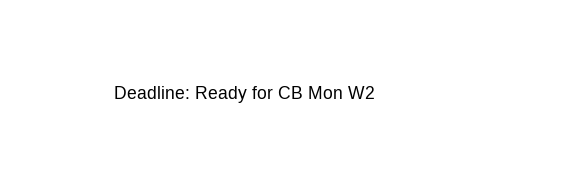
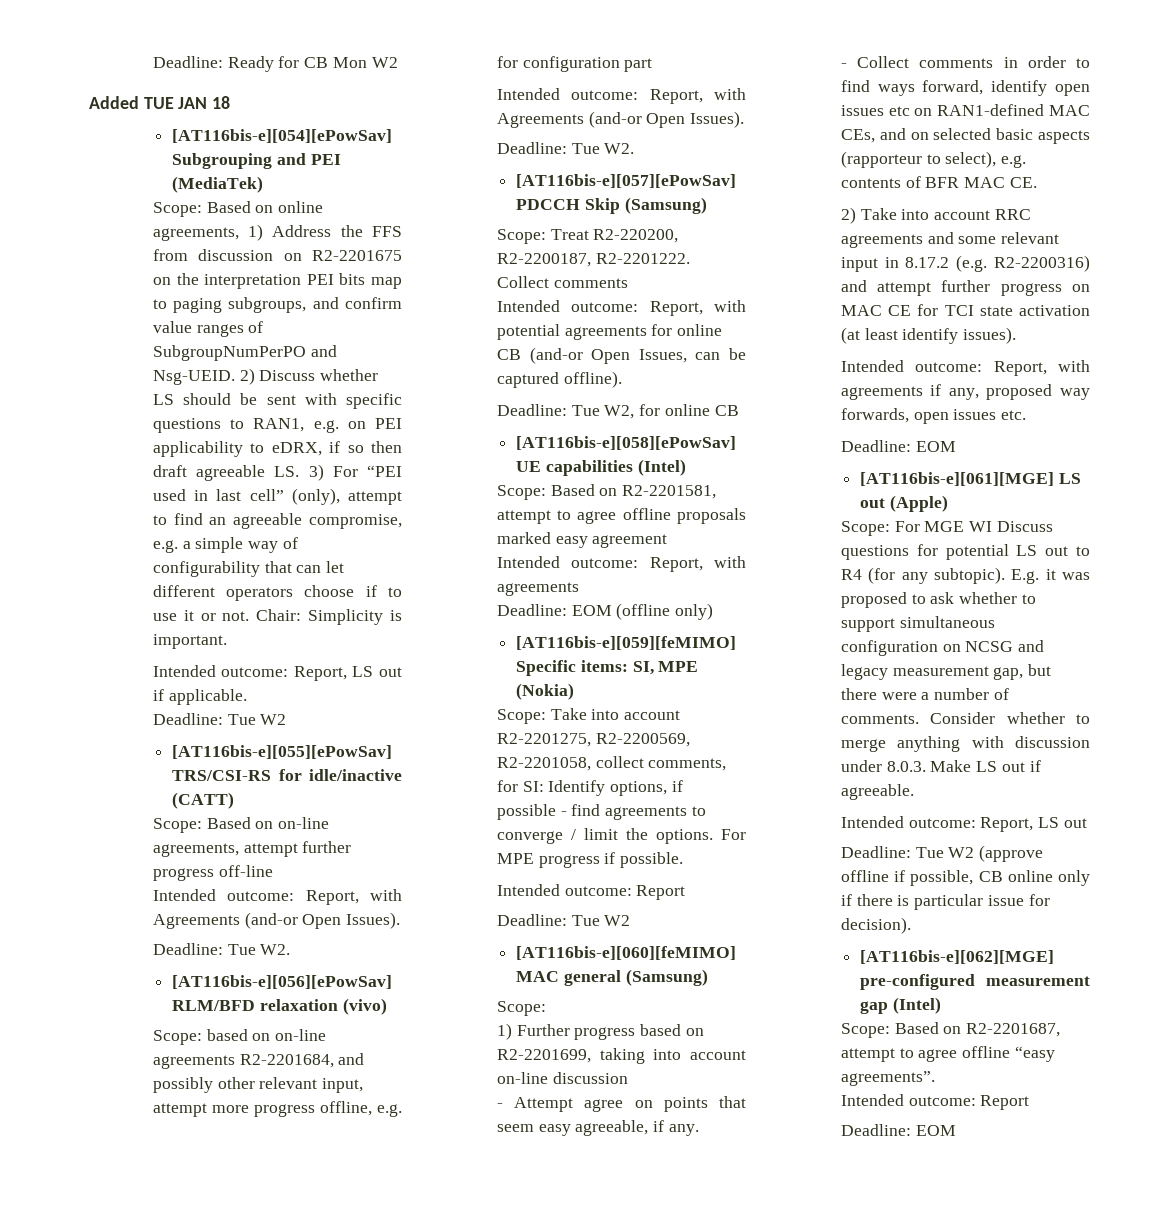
(375, 92) none -> [89,96,231,109] [172,129,393,143] [172,153,341,169] [172,176,264,193] [152,201,324,217] [152,224,402,241] [152,249,402,261] [152,273,402,289] [152,297,402,313] [152,321,264,337] [152,345,337,361] [152,368,379,385] [152,393,402,409] [152,418,403,433] [152,441,402,457] [152,464,403,481] [152,488,402,505] [152,513,402,529] [152,537,298,553] [152,561,345,577] [152,585,402,601] [152,609,402,625] [152,634,227,649] [152,665,402,681] [152,689,247,705] [152,713,287,725] [172,745,393,759] [172,769,402,781] [172,792,235,809] [152,817,330,833] [152,841,352,857] [152,865,273,881] [152,889,402,905] [152,912,401,929] [152,943,291,955] [172,975,393,989] [172,998,387,1015] [152,1029,327,1045] [152,1053,365,1069] [152,1077,364,1093] [152,1101,402,1117] [496,56,653,72] [496,88,746,104] [496,111,745,128] [496,142,635,154] [516,174,737,188] [516,197,707,214] [496,229,679,244] [496,253,690,267] [496,276,628,288] [496,300,746,316] [496,324,723,340] [496,347,746,364] [496,371,622,388] [496,404,739,419] [516,436,737,450] [516,459,686,476] [496,484,717,500] [496,508,746,524] [496,532,668,548] [496,556,746,572] [496,582,579,596] [496,603,714,620] [516,636,737,650] [516,660,699,676] [516,683,575,700] [496,708,681,724] [496,733,690,747] [496,756,727,771] [496,780,683,796] [496,804,706,820] [496,828,746,844] [496,852,684,868] [496,884,686,900] [496,914,631,926] [516,946,737,960] [516,969,708,986] [496,1001,546,1016] [496,1023,704,1040] [496,1048,746,1064] [496,1072,628,1084] [496,1096,746,1112] [496,1120,699,1136] [840,56,1090,68] [840,80,1090,96] [840,104,1090,116] [840,128,1090,144] [840,151,1027,168] [840,176,1037,188] [840,207,1031,224] [840,232,1060,248] [840,255,1090,272] [840,280,1090,296] [840,304,1090,316] [840,327,1017,344] [840,360,1090,376] [840,384,1090,400] [840,408,1027,424] [840,440,956,452] [860,472,1081,486] [860,495,948,512] [840,521,1053,536] [840,544,1090,560] [840,567,1090,584] [840,592,1036,608] [840,616,995,632] [840,640,1045,656] [840,664,1052,680] [840,688,1009,700] [840,712,1090,724] [840,736,1090,752] [840,760,1041,772] [840,784,914,800] [840,816,1087,832] [840,845,1044,862] [840,870,1090,886] [840,894,1050,910] [840,917,911,934] [860,950,1055,964] [860,974,1090,990] [860,997,941,1014] [840,1022,1061,1038] [840,1046,1055,1062] [840,1071,935,1086] [840,1094,1030,1110] [840,1124,956,1136] // Added TUE JAN 18 // [AT116bis-e][054][ePowSav] Subgrouping and PEI (MediaTek) // Scope: Based on online agreements, 1) Address the FFS from discussion on R2-2201675 on the interpretation PEI bits map to paging subgroups, and confirm value ranges of SubgroupNumPerPO and Nsg-UEID. 2) Discuss whether LS should be sent with specific questions to RAN1, e.g. on PEI applicability to eDRX, if so then draft agreeable LS. 3) For “PEI used in last cell” (only), attempt to find an agreeable compromise, e.g. a simple way of configurability that can let different operators choose if to use it or not. Chair: Simplicity is important. // Intended outcome: Report, LS out if applicable. // Deadline: Tue W2 // [AT116bis-e][055][ePowSav] TRS/CSI-RS for idle/inactive (CATT) // Scope: Based on on-line agreements, attempt further progress off-line // Intended outcome: Report, with Agreements (and-or Open Issues). // Deadline: Tue W2. // [AT116bis-e][056][ePowSav] RLM/BFD relaxation (vivo) // Scope: based on on-line agreements R2-2201684, and possibly other relevant input, attempt more progress offline, e.g. for configuration part // Intended outcome: Report, with Agreements (and-or Open Issues). // Deadline: Tue W2. // [AT116bis-e][057][ePowSav] PDCCH Skip (Samsung) // Scope: Treat R2-220200, R2-2200187, R2-2201222. Collect comments // Intended outcome: Report, with potential agreements for online CB (and-or Open Issues, can be captured offline). // Deadline: Tue W2, for online CB // [AT116bis-e][058][ePowSav] UE capabilities (Intel) // Scope: Based on R2-2201581, attempt to agree offline proposals marked easy agreement // Intended outcome: Report, with agreements // Deadline: EOM (offline only) // [AT116bis-e][059][feMIMO] Specific items: SI, MPE (Nokia) // Scope: Take into account R2-2201275, R2-2200569, R2-2201058, collect comments, for SI: Identify options, if possible - find agreements to converge / limit the options. For MPE progress if possible. // Intended outcome: Report // Deadline: Tue W2 // [AT116bis-e][060][feMIMO] MAC general (Samsung) // Scope: // 1) Further progress based on R2-2201699, taking into account on-line discussion // - Attempt agree on points that seem easy agreeable, if any. // - Collect comments in order to find ways forward, identify open issues etc on RAN1-defined MAC CEs, and on selected basic aspects (rapporteur to select), e.g. contents of BFR MAC CE. // 2) Take into account RRC agreements and some relevant input in 8.17.2 (e.g. R2-2200316) and attempt further progress on MAC CE for TCI state activation (at least identify issues). // Intended outcome: Report, with agreements if any, proposed way forwards, open issues etc. // Deadline: EOM // [AT116bis-e][061][MGE] LS out (Apple) // Scope: For MGE WI Discuss questions for potential LS out to R4 (for any subtopic). E.g. it was proposed to ask whether to support simultaneous configuration on NCSG and legacy measurement gap, but there were a number of comments. Consider whether to merge anything with discussion under 8.0.3. Make LS out if agreeable. // Intended outcome: Report, LS out // Deadline: Tue W2 (approve offline if possible, CB online only if there is particular issue for decision). // [AT116bis-e][062][MGE] pre-configured measurement gap (Intel) // Scope: Based on R2-2201687, attempt to agree offline “easy agreements”. // Intended outcome: Report // Deadline: EOM

